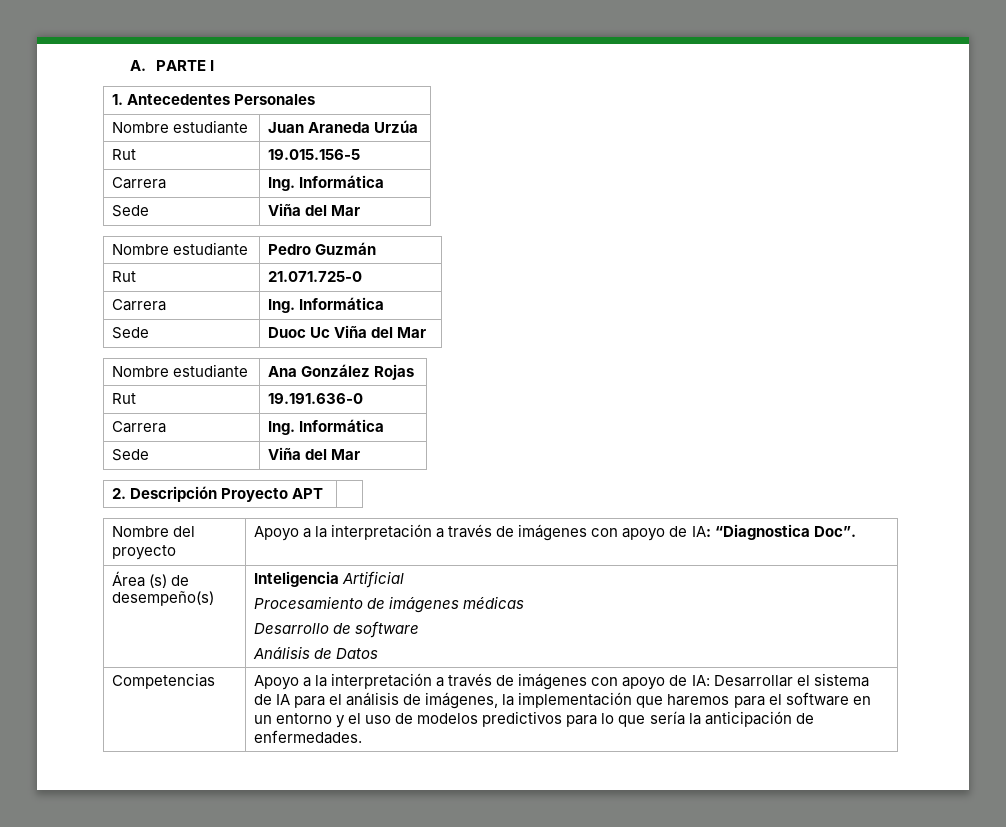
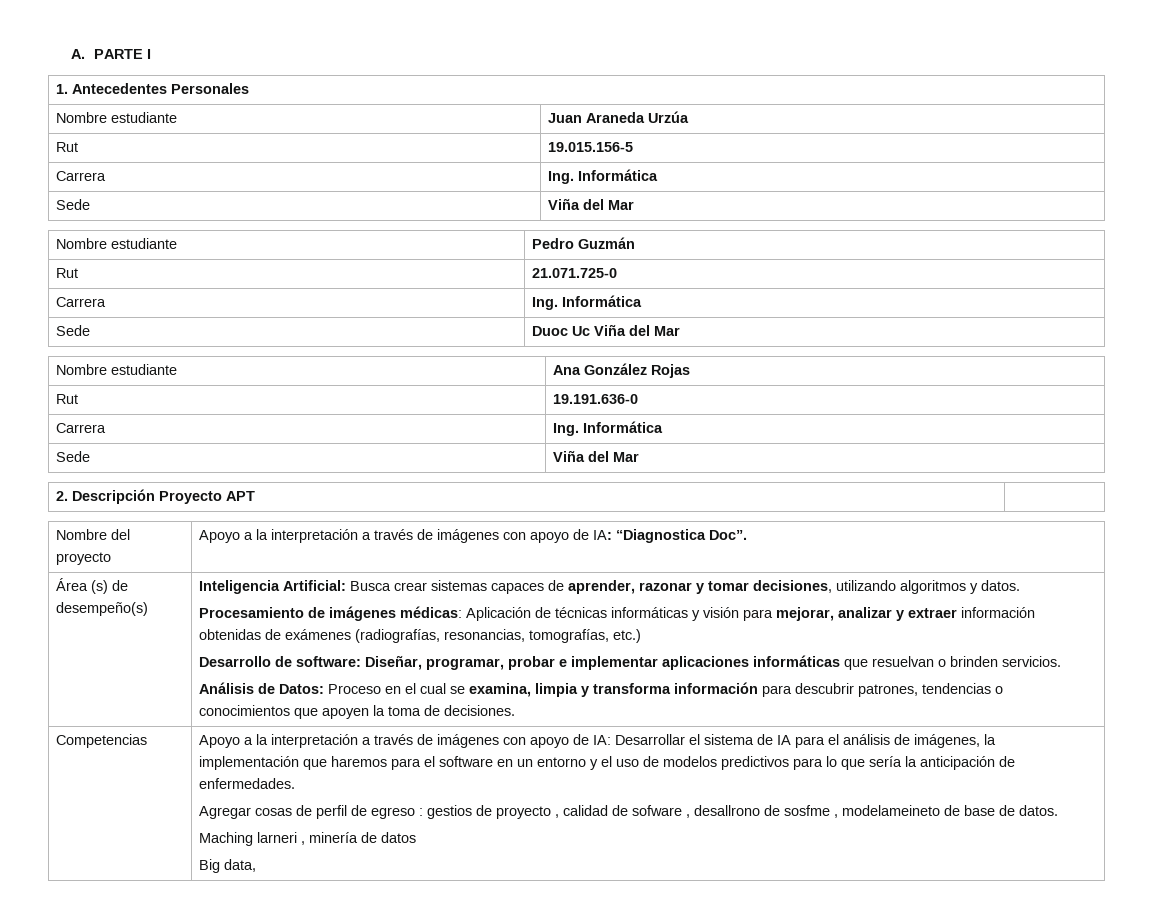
[342,571,405,588] [253,596,525,613] [253,621,420,638] [252,646,379,659] Artificial // Procesamiento de imágenes médicas // Desarrollo de software // Análisis de Datos -> [282,580,1020,594] [198,606,1035,621] [198,629,641,643] [198,655,1061,670] [198,682,1003,697] [198,705,515,719] Artificial: Busca crear sistemas capaces de aprender, razonar y tomar decisiones, utilizando algoritmos y datos. // Procesamiento de imágenes médicas: Aplicación de técnicas informáticas y visión para mejorar, analizar y extraer información obtenidas de exámenes (radiografías, resonancias, tomografías, etc.) // Desarrollo de software: Diseñar, programar, probar e implementar aplicaciones informáticas que resuelvan o brinden servicios. // Análisis de Datos: Proceso en el cual se examina, limpia y transforma información para descubrir patrones, tendencias o conocimientos que apoyen la toma de decisiones.
(362, 737) none -> [198,805,1058,819] [198,832,416,846] [198,859,256,873] // Agregar cosas de perfil de egreso : gestios de proyecto , calidad de sofware , desallrono de sosfme , modelameineto de base de datos. // Maching larneri , minería de datos // Big data,

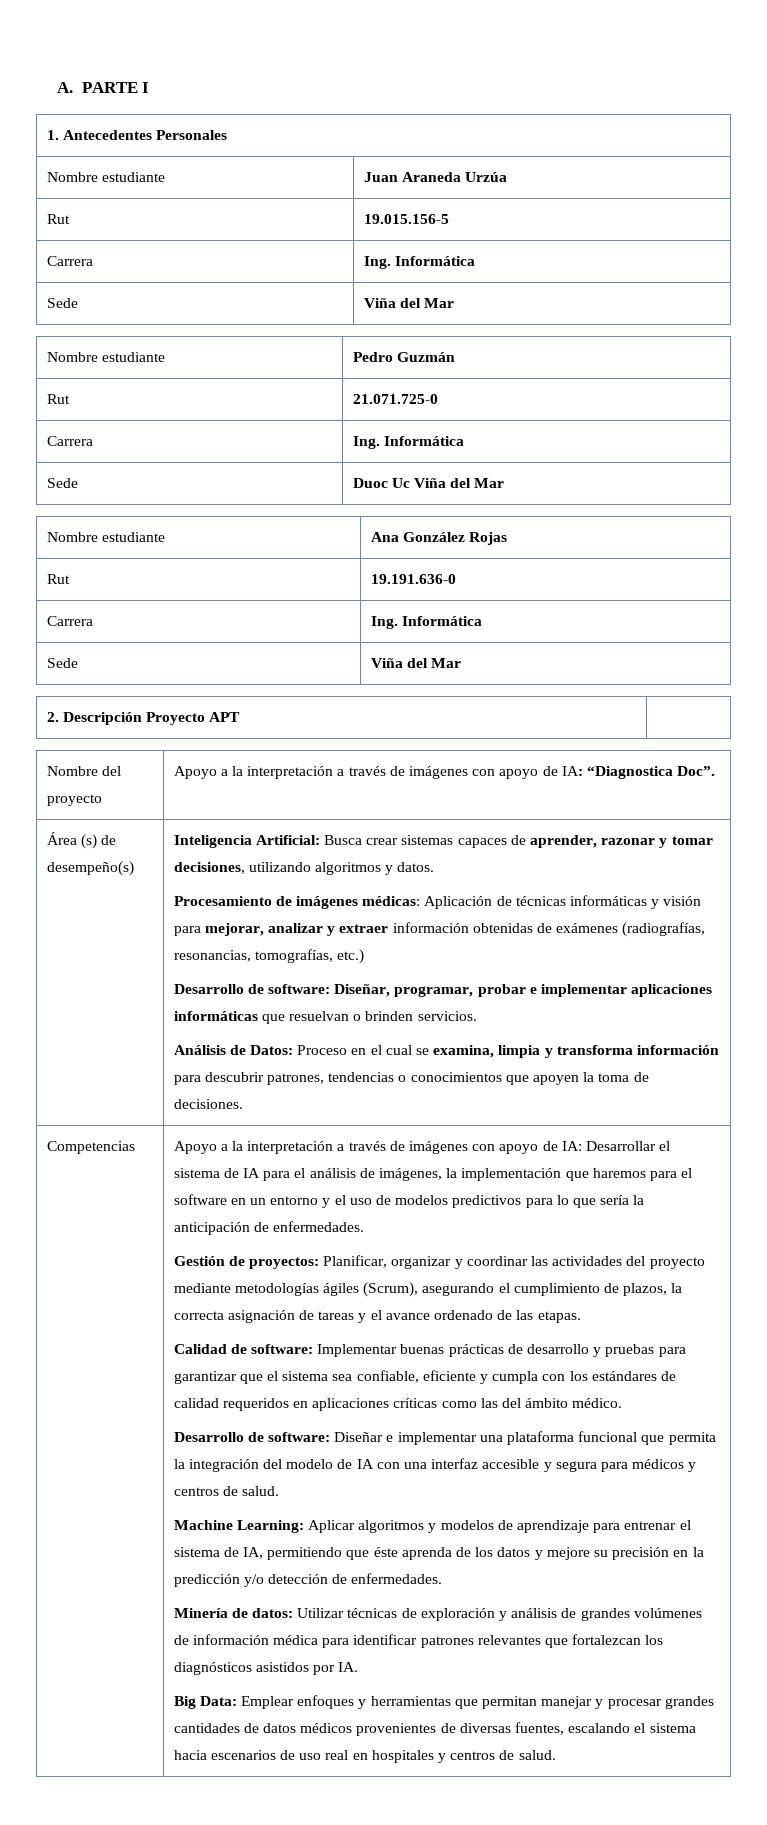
[198,805,1058,819] [198,832,416,846] [198,859,256,873] Agregar cosas de perfil de egreso : gestios de proyecto , calidad de sofware , desallrono de sosfme , modelameineto de base de datos. // Maching larneri , minería de datos // Big data, -> [173,1255,705,1269] [173,1282,683,1297] [173,1310,581,1323] [173,1344,686,1357] [173,1370,676,1384] [173,1398,623,1411] [173,1431,716,1445] [173,1458,697,1472] [173,1486,280,1496] [173,1520,691,1533] [173,1547,704,1560] [173,1573,443,1587] [173,1608,702,1621] [173,1634,664,1648] [173,1662,359,1675] [173,1695,714,1709] [173,1722,696,1736] [173,1750,556,1763] Gestión de proyectos: Planificar, organizar y coordinar las actividades del proyecto mediante metodologías ágiles (Scrum), asegurando el cumplimiento de plazos, la correcta asignación de tareas y el avance ordenado de las etapas. // Calidad de software: Implementar buenas prácticas de desarrollo y pruebas para garantizar que el sistema sea confiable, eficiente y cumpla con los estándares de calidad requeridos en aplicaciones críticas como las del ámbito médico. // Desarrollo de software: Diseñar e implementar una plataforma funcional que permita la integración del modelo de IA con una interfaz accesible y segura para médicos y centros de salud. // Machine Learning: Aplicar algoritmos y modelos de aprendizaje para entrenar el sistema de IA, permitiendo que éste aprenda de los datos y mejore su precisión en la predicción y/o detección de enfermedades. // Minería de datos: Utilizar técnicas de exploración y análisis de grandes volúmenes de información médica para identificar patrones relevantes que fortalezcan los diagnósticos asistidos por IA. // Big Data: Emplear enfoques y herramientas que permitan manejar y procesar grandes cantidades de datos médicos provenientes de diversas fuentes, escalando el sistema hacia escenarios de uso real en hospitales y centros de salud.

